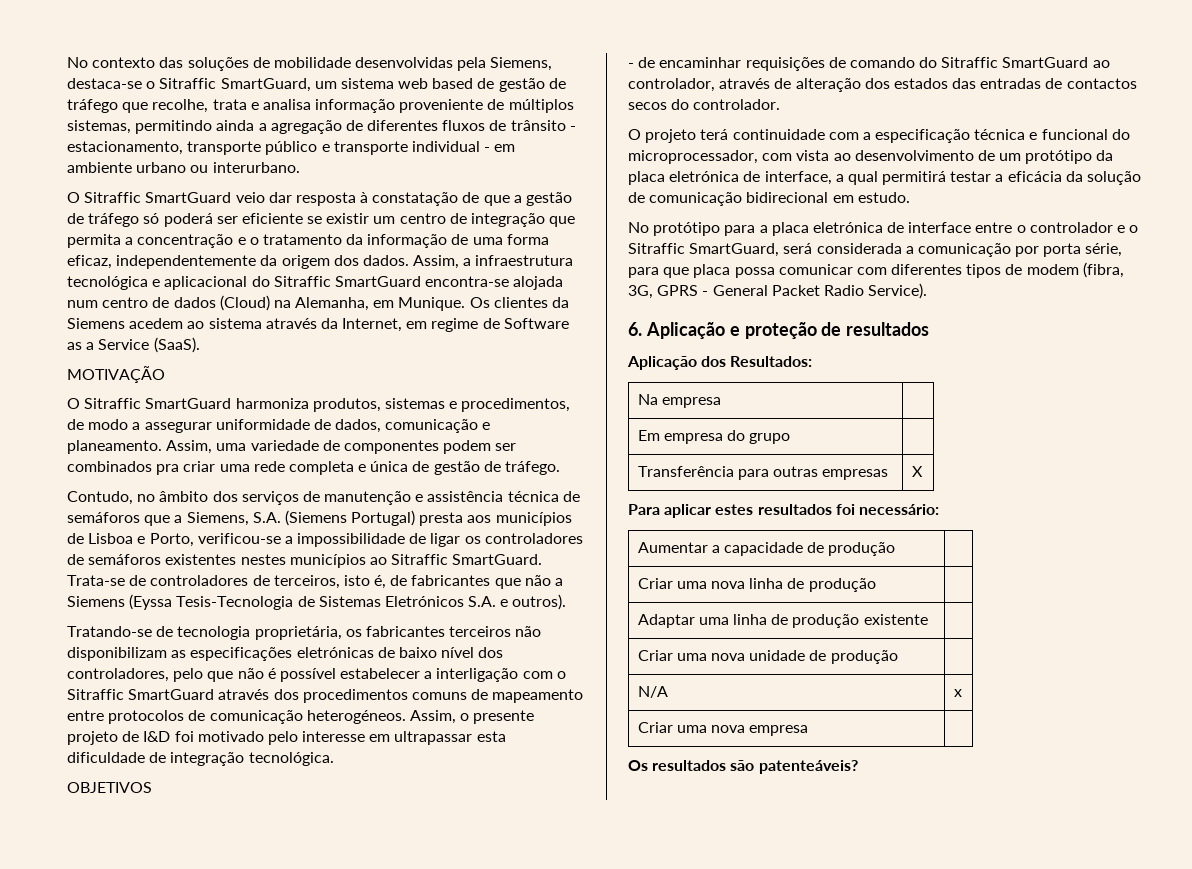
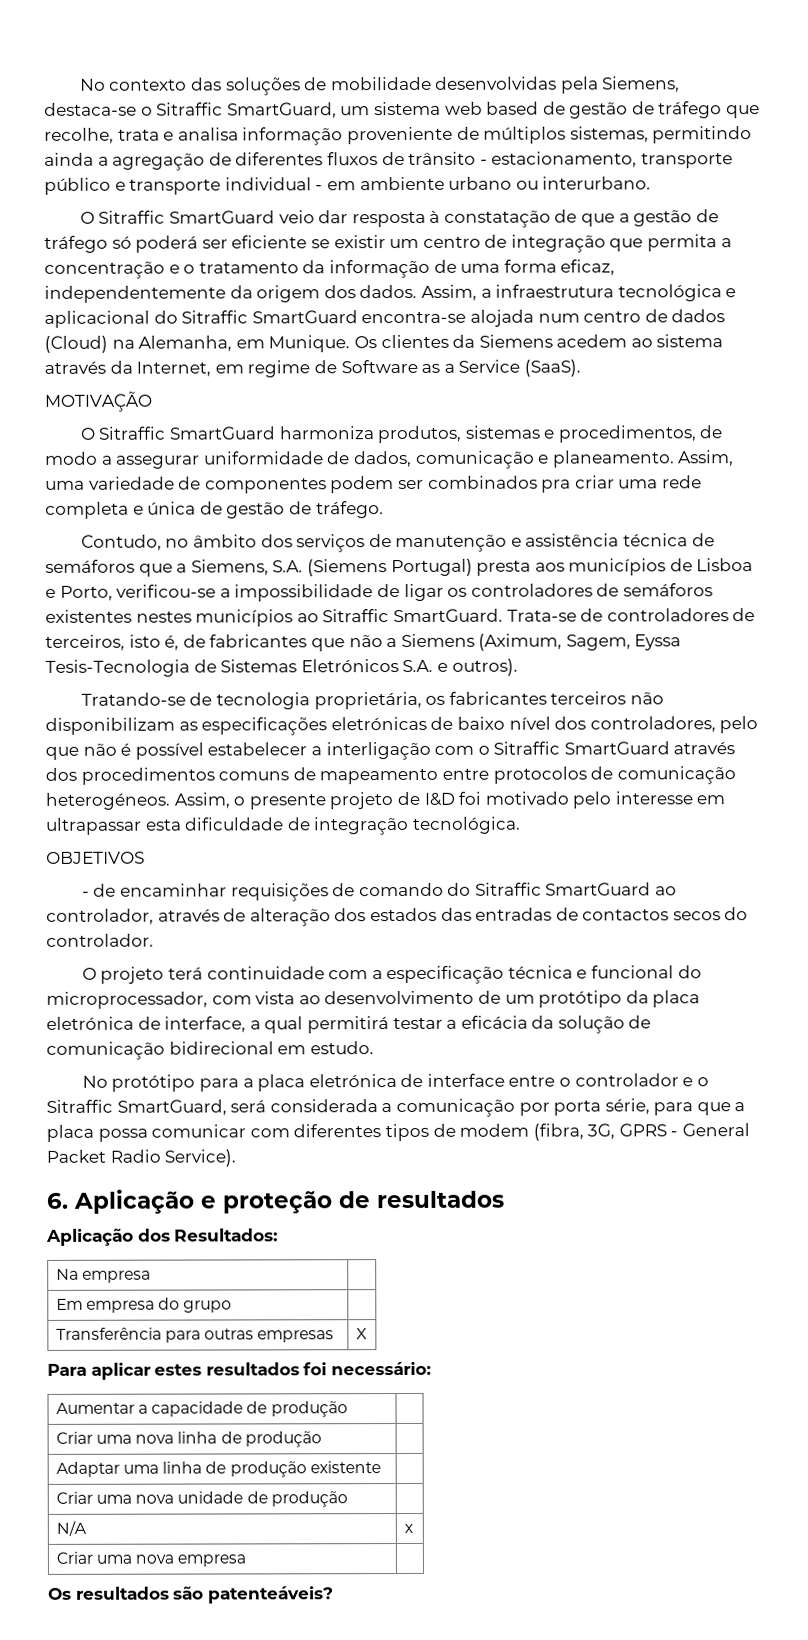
[129,594,173,610] (Eyssa -> [478,633,682,651] (Aximum, Sagem, Eyssa
(690, 272) none -> [734,1102,746,1112] a

